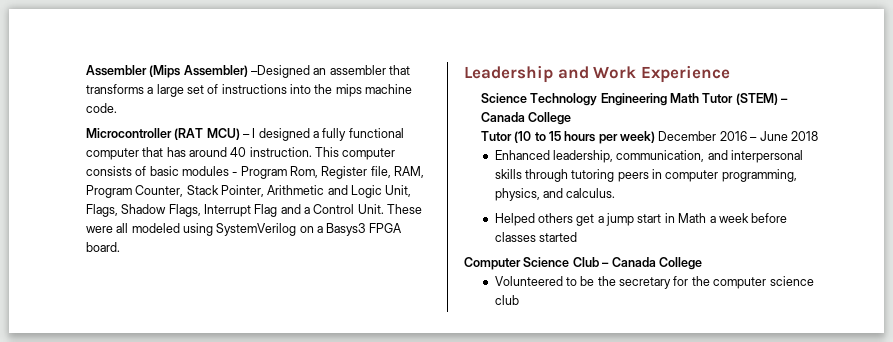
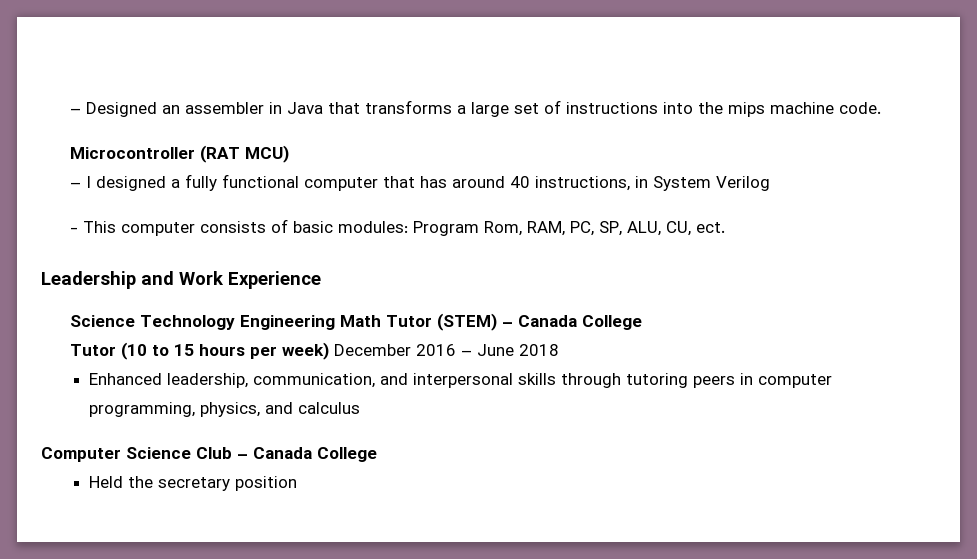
[85,65,386,78] Assembler (Mips Assembler) –Designed an assembler -> [70,102,324,117] – Designed an assembler in Java
(240, 134) none -> (290, 154) //
[249,147,312,157] instruction. -> [535,176,771,191] [70,227,79,233] instructions, in System Verilog // -
[181,166,425,179] [85,185,412,198] [85,204,423,217] [85,223,402,236] [85,242,120,252] modules - Program Rom, Register file, RAM, Program Counter, Stack Pointer, Arithmetic and Logic Unit, Flags, Shadow Flags, Interrupt Flag and a Control Unit. These were all modeled using SystemVerilog on a Basys3 FPGA board. -> [338,221,726,236] modules: Program Rom, RAM, PC, SP, ALU, CU, ect.
[566,188,616,198] [494,213,788,226] [494,232,577,242] calculus. // Helped others get a jump start in Math a week before classes started -> [297,402,360,414] calculus
[494,276,814,289] [494,295,519,305] Volunteered to be the secretary for the computer science club -> [88,476,297,491] Held the secretary position

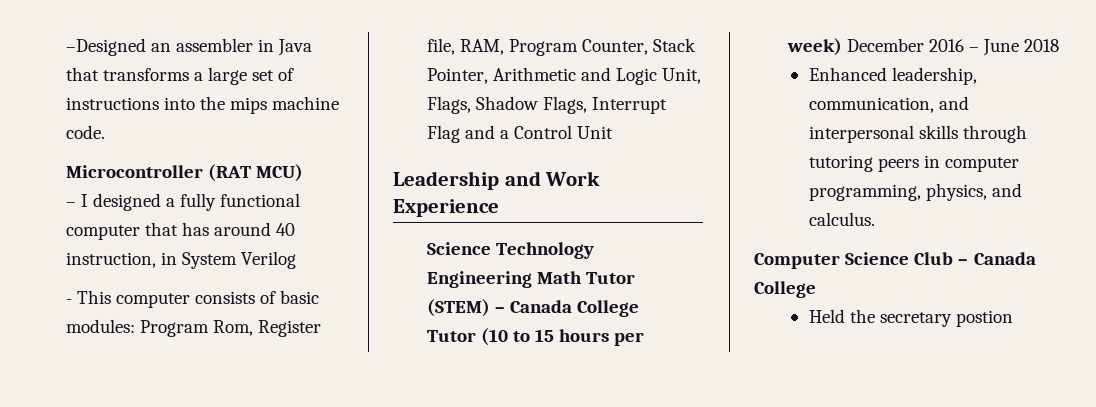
[70,102,158,117] – Designed -> [65,38,146,56] –Designed
[535,176,631,191] instructions, -> [65,252,156,268] instruction,
[527,221,726,236] RAM, PC, SP, ALU, CU, ect. -> [258,320,322,337] [426,38,697,56] [426,67,702,85] [426,96,668,114] [426,125,614,143] Register file, RAM, Program Counter, Stack Pointer, Arithmetic and Logic Unit, Flags, Shadow Flags, Interrupt Flag and a Control Unit
[297,402,360,414] calculus -> [808,212,875,226] calculus.
[234,476,297,491] position -> [955,310,1013,327] postion

